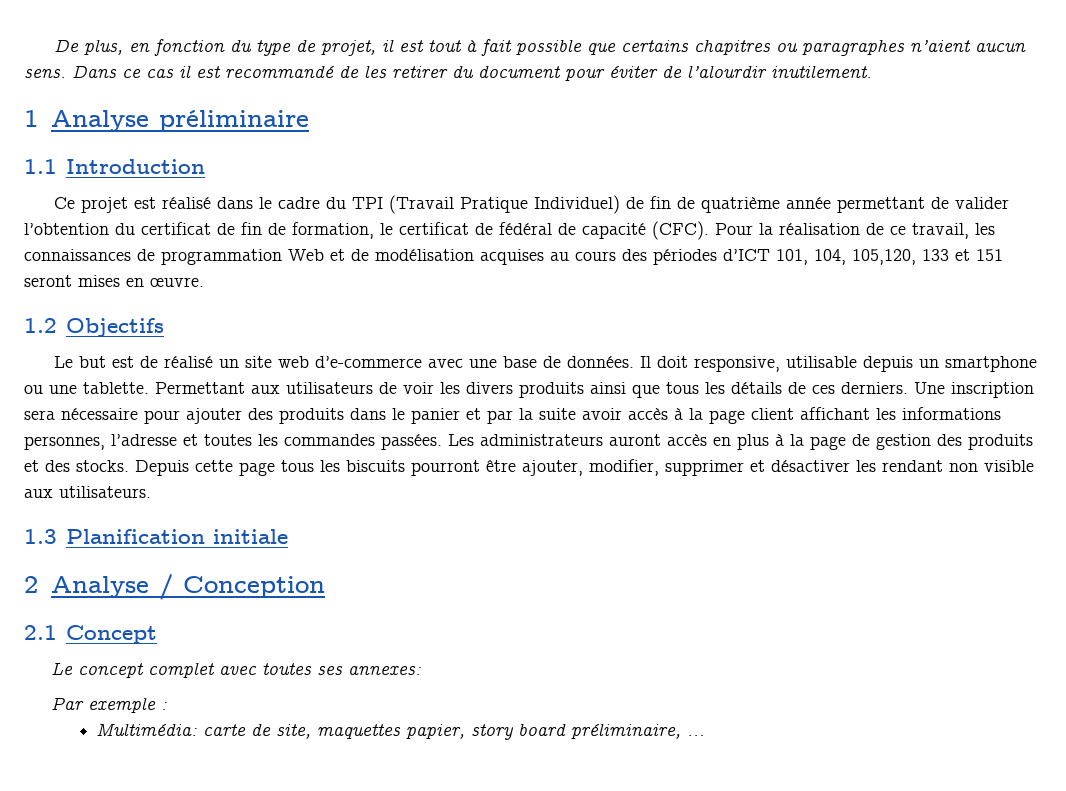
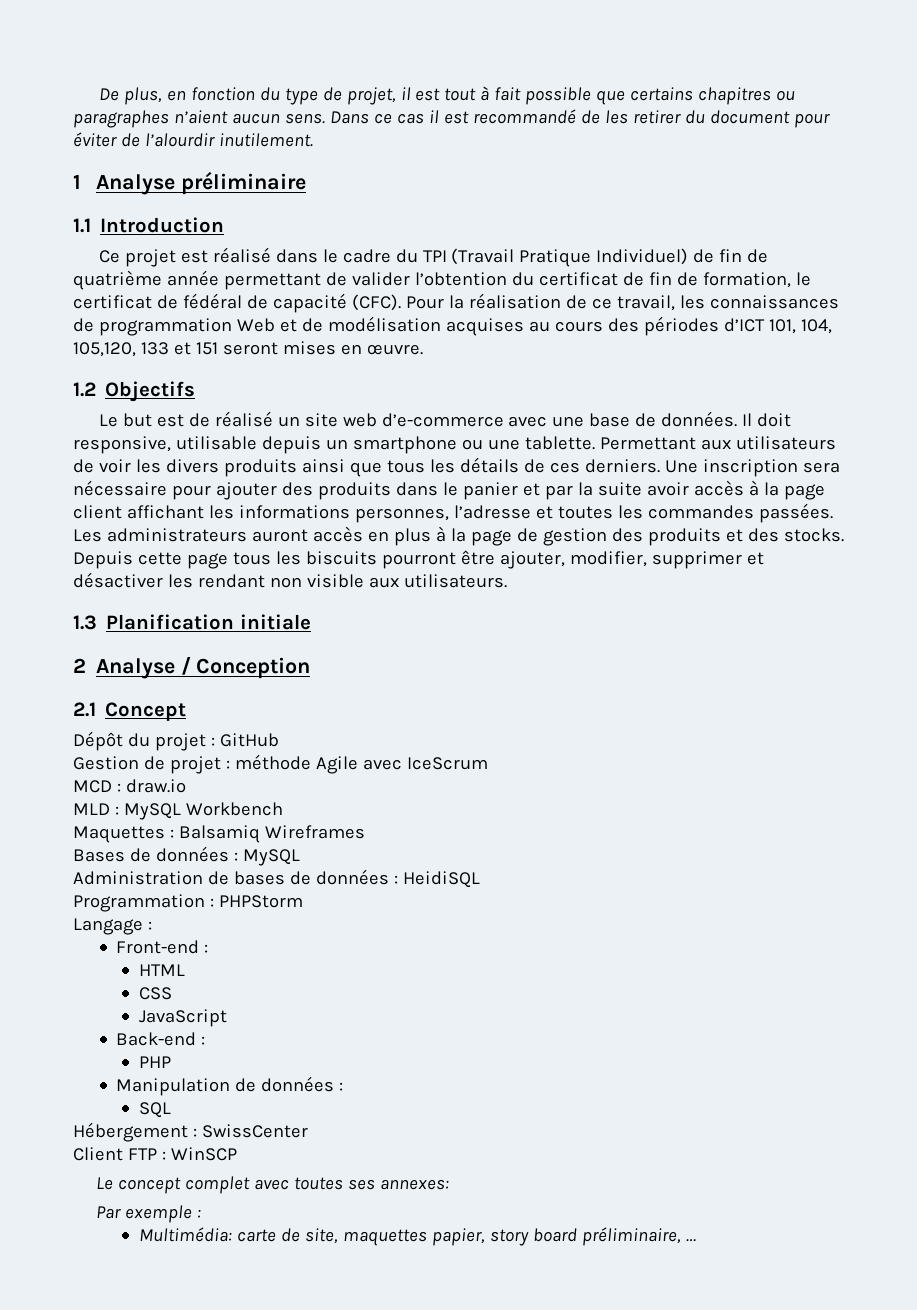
(157, 634) none -> [73,731,279,751] [73,754,488,774] [73,779,186,793] [73,802,283,820] [73,825,365,843] [73,846,300,866] [73,869,480,888] [73,894,303,912] [73,918,152,935] [116,940,209,954] [139,964,186,976] [139,987,173,1000] [139,1009,228,1027] [116,1032,206,1046] [139,1056,172,1068] [116,1076,344,1096] [139,1102,172,1118] [73,1122,308,1142] [73,1147,237,1161] // Dépôt du projet : GitHub // Gestion de projet : méthode Agile avec IceScrum // MCD : draw.io // MLD : MySQL Workbench // Maquettes : Balsamiq Wireframes // Bases de données : MySQL // Administration de bases de données : HeidiSQL // Programmation : PHPStorm // Langage : // Front-end : // HTML // CSS // JavaScript // Back-end : // PHP // Manipulation de données : // SQL // Hébergement : SwissCenter // Client FTP : WinSCP

